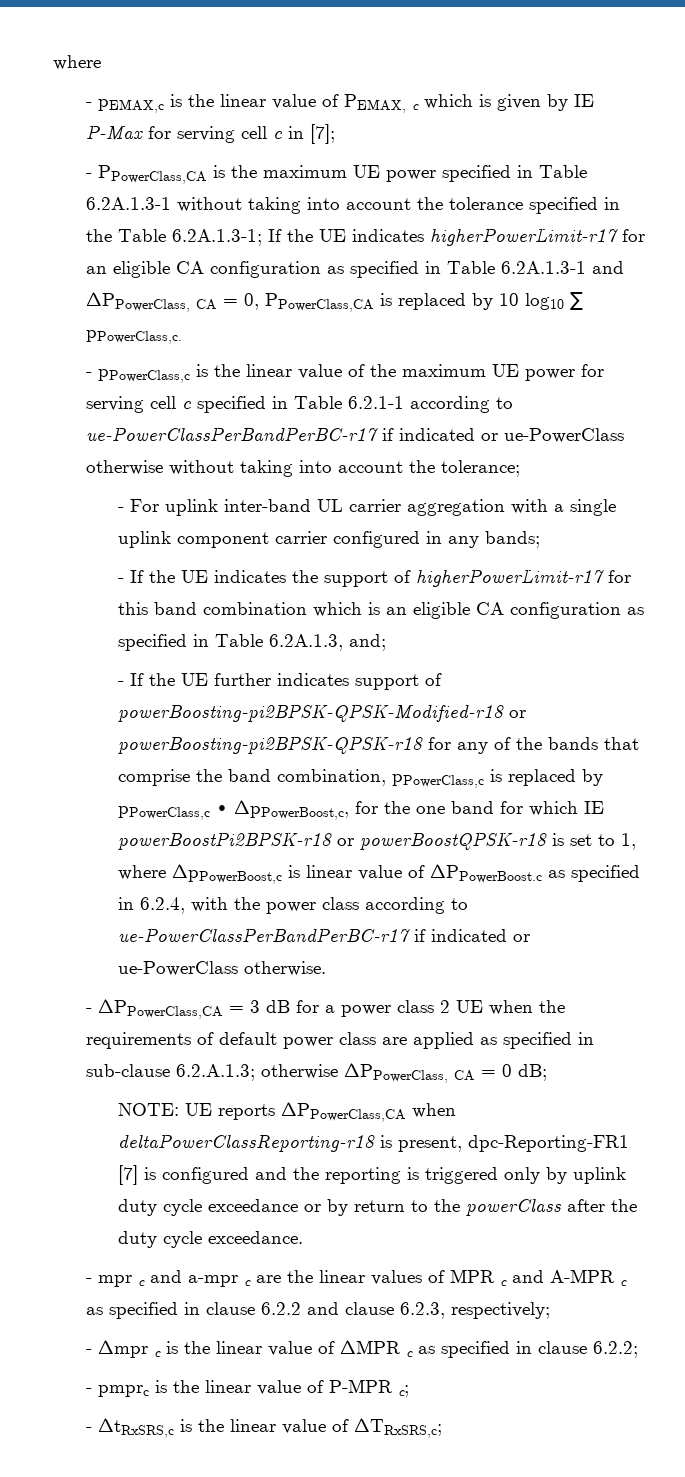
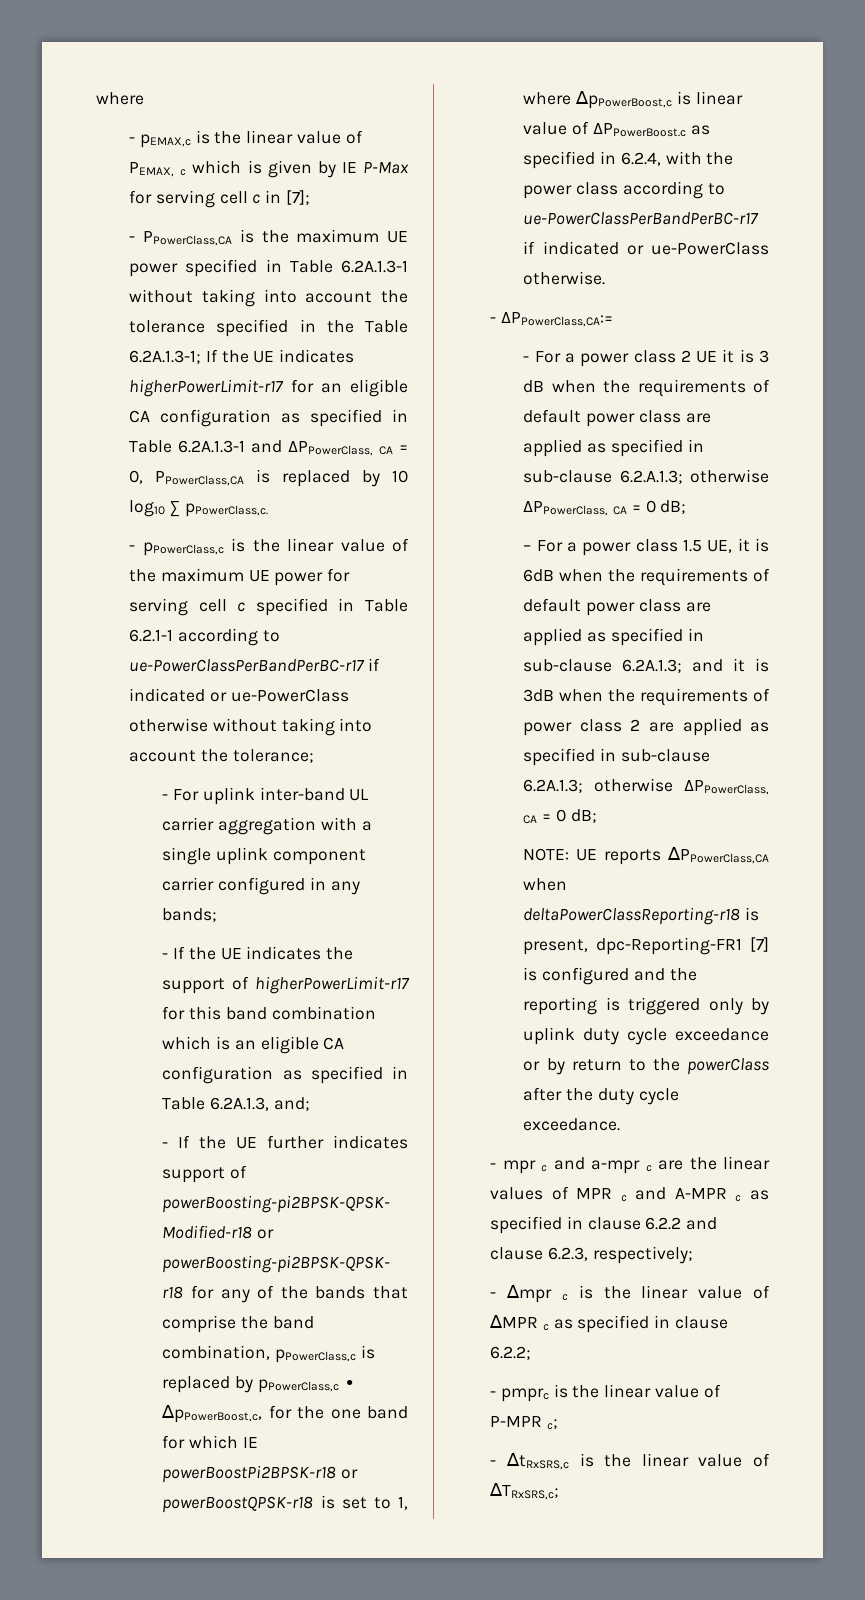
[97,998,319,1019] ΔPPowerClass,CA = 3 dB for -> [500,312,613,327] [523,351,561,363] ΔPPowerClass,CA:= // - For
(483, 1006) none -> [722,349,769,363] [523,380,545,393] it is 3 dB
(547, 1072) none -> [523,538,769,556] [523,568,770,586] [523,598,711,616] [523,628,704,646] [523,658,769,673] [523,688,770,706] [523,718,769,736] [523,748,710,766] [523,778,769,795] [523,809,597,824] // – For a power class 1.5 UE, it is 6dB when the requirements of default power class are applied as specified in sub-clause 6.2A.1.3; and it is 3dB when the requirements of power class 2 are applied as specified in sub-clause 6.2A.1.3; otherwise ΔPPowerClass, CA = 0 dB;

